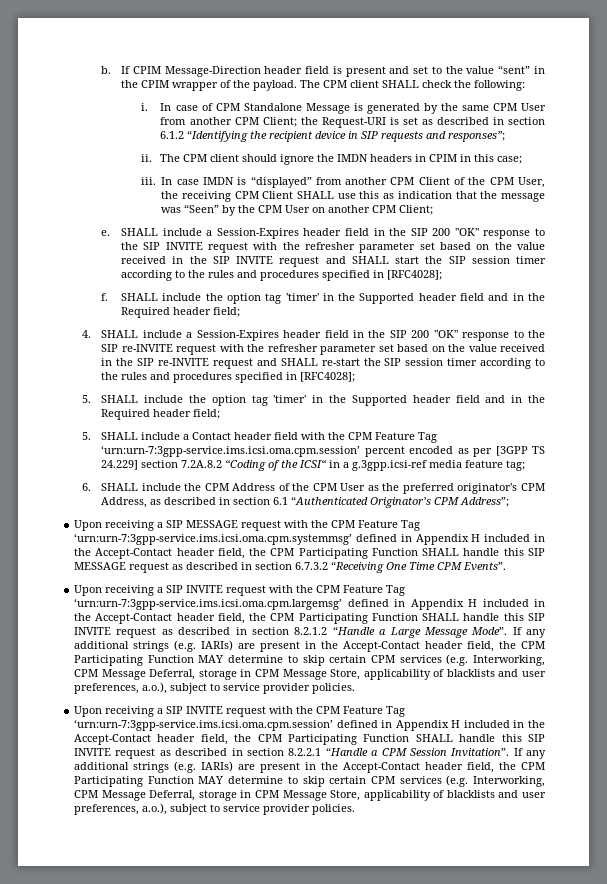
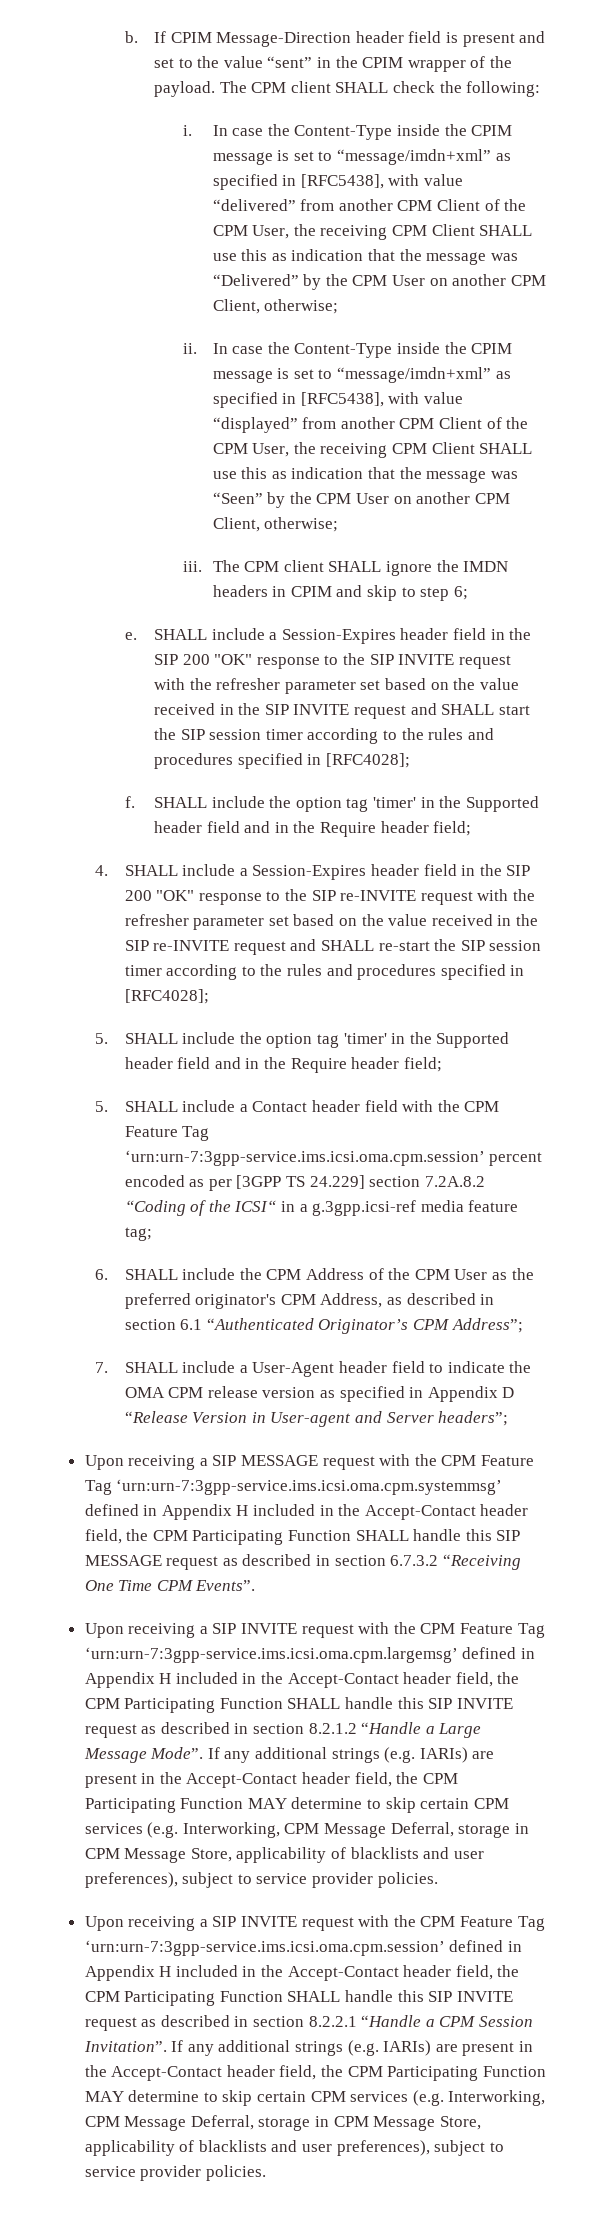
[201,103,546,114] [160,117,545,128] [160,130,506,142] [140,154,523,165] [140,177,247,185] of CPM Standalone Message is generated by the same CPM User from another CPM Client; the Request-URI is set as described in section 6.1.2 “Identifying the recipient device in SIP requests and responses”; // ii. The CPM client should ignore the IMDN headers in CPIM in this case; // iii. In case IMDN is -> [267,124,513,140] [212,149,511,165] [212,174,464,190] [212,199,527,211] [212,224,533,240] [212,249,518,265] [212,274,546,290] [212,299,339,314] [183,342,513,358] [212,367,511,383] [212,392,464,408] the Content-Type inside the CPIM message is set to “message/imdn+xml” as specified in [RFC5438], with value “delivered” from another CPM Client of the CPM User, the receiving CPM Client SHALL use this as indication that the message was “Delivered” by the CPM User on another CPM Client, otherwise; // ii. In case the Content-Type inside the CPIM message is set to “message/imdn+xml” as specified in [RFC5438], with value
[399,205,434,215] Client; -> [212,517,339,532] [183,560,509,576] [212,585,468,601] Client, otherwise; // iii. The CPM client SHALL ignore the IMDN headers in CPIM and skip to step 6;
[121,307,171,318] Required -> [319,822,376,837] Require
[101,409,151,420] Required -> [290,1058,347,1073] Require
(510, 502) none -> [95,1361,532,1377] [124,1386,515,1402] [124,1411,509,1427] // 7. SHALL include a User-Agent header field to indicate the OMA CPM release version as specified in Appendix D “Release Version in User-agent and Server headers”;
[74,682,168,694] preferences, a.o.), -> [84,1872,178,1888] preferences),
[74,803,168,815] preferences, a.o.), -> [336,2140,430,2156] preferences),

